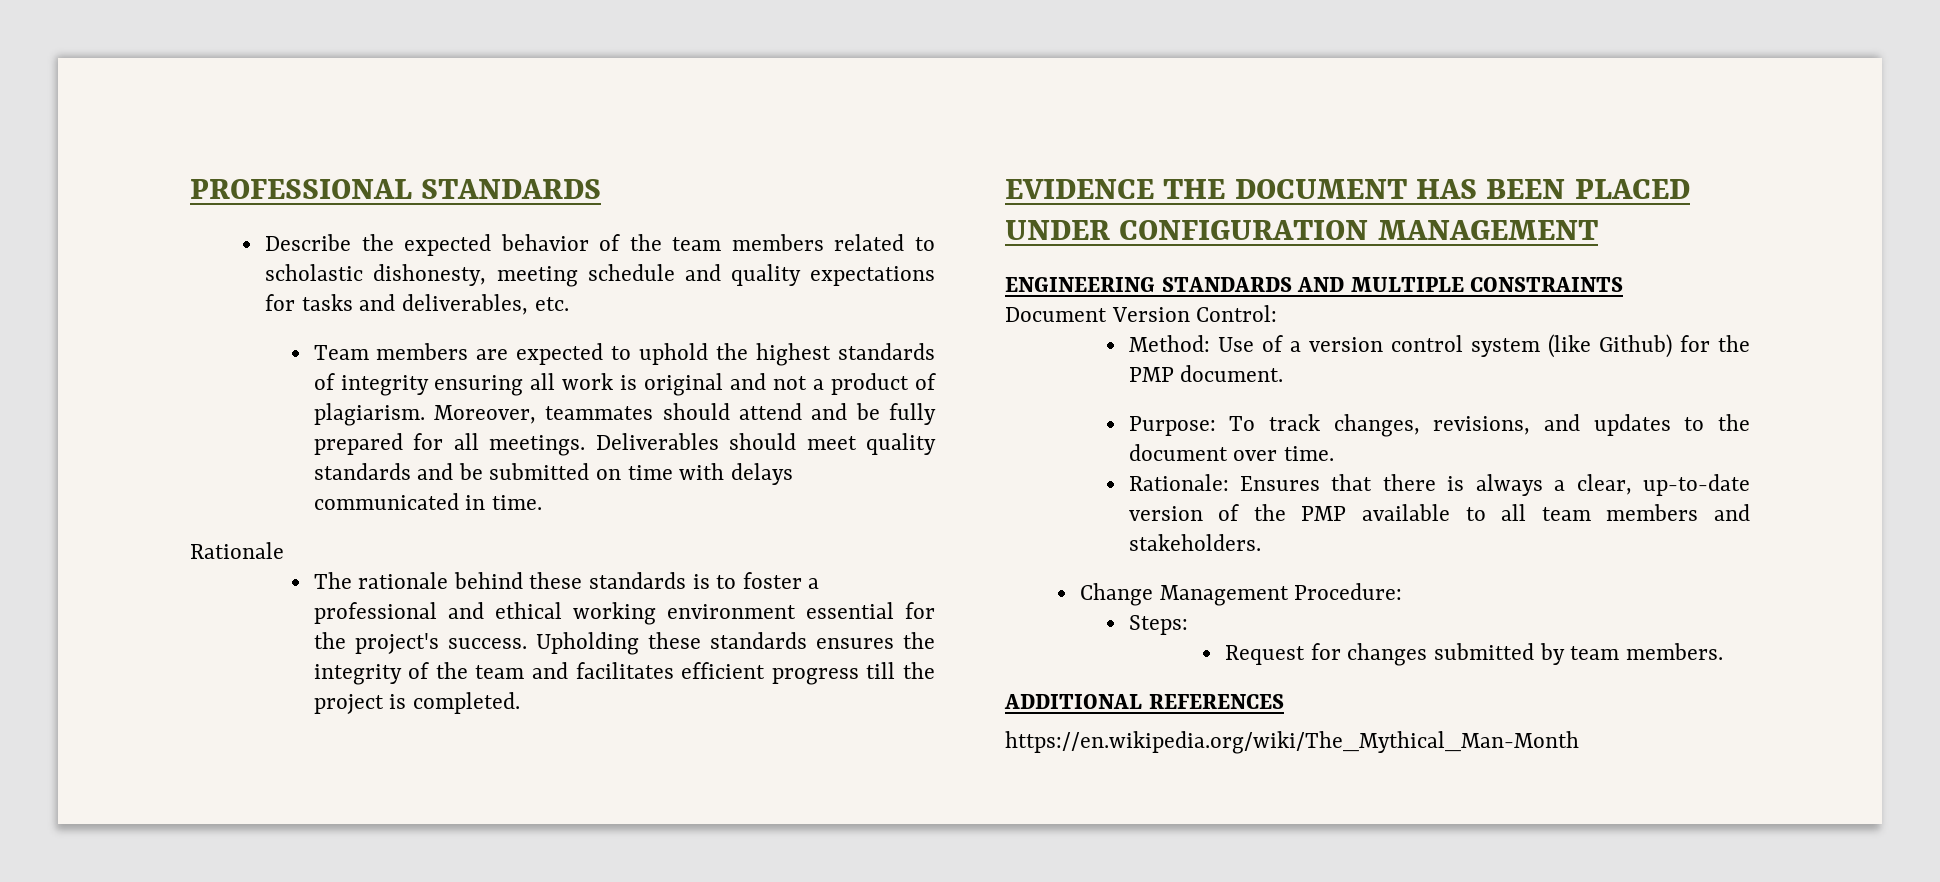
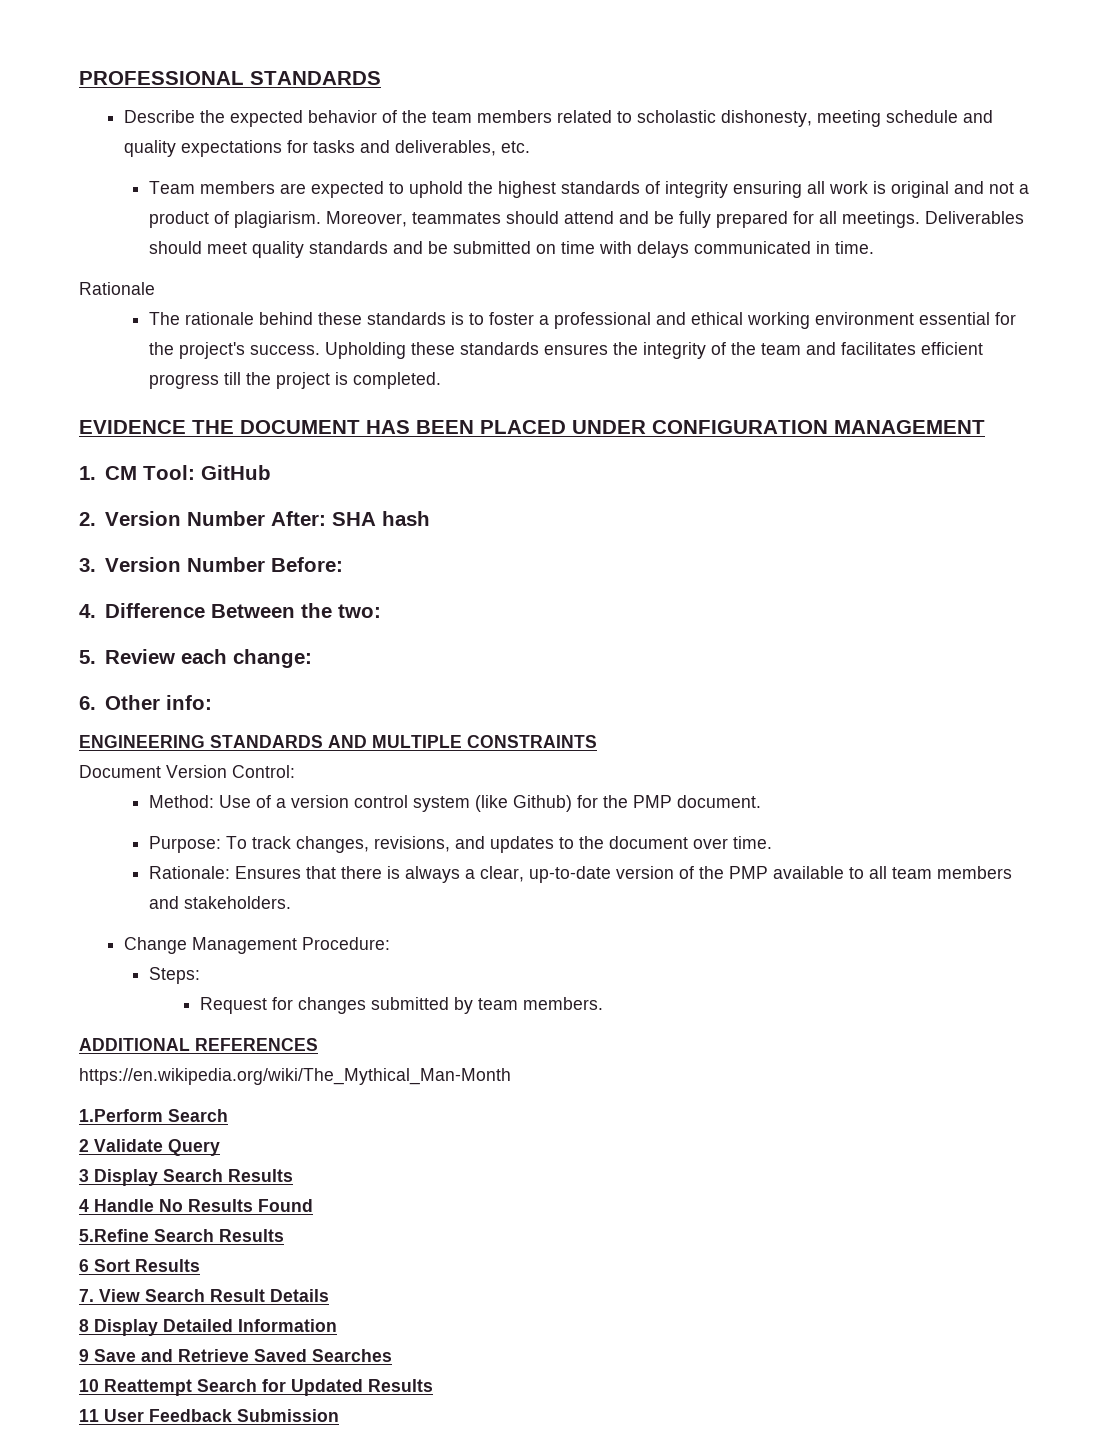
(1598, 230) none -> [79,465,271,480] [79,511,430,526] [79,557,343,572] [79,603,381,618] [79,649,312,668] [79,695,212,710] // 1. CM Tool: GitHub // 2. Version Number After: SHA hash // 3. Version Number Before: // 4. Difference Between the two: // 5. Review each change: // 6. Other info:
(1579, 742) none -> [79,1109,228,1122] [79,1139,220,1156] [79,1169,293,1186] [79,1199,313,1212] [79,1229,284,1242] [79,1259,200,1272] [79,1289,329,1302] [79,1319,337,1336] [79,1349,392,1362] [79,1379,433,1396] [79,1409,339,1422] // 1.Perform Search // 2 Validate Query // 3 Display Search Results // 4 Handle No Results Found // 5.Refine Search Results // 6 Sort Results // 7. View Search Result Details // 8 Display Detailed Information // 9 Save and Retrieve Saved Searches // 10 Reattempt Search for Updated Results // 11 User Feedback Submission

